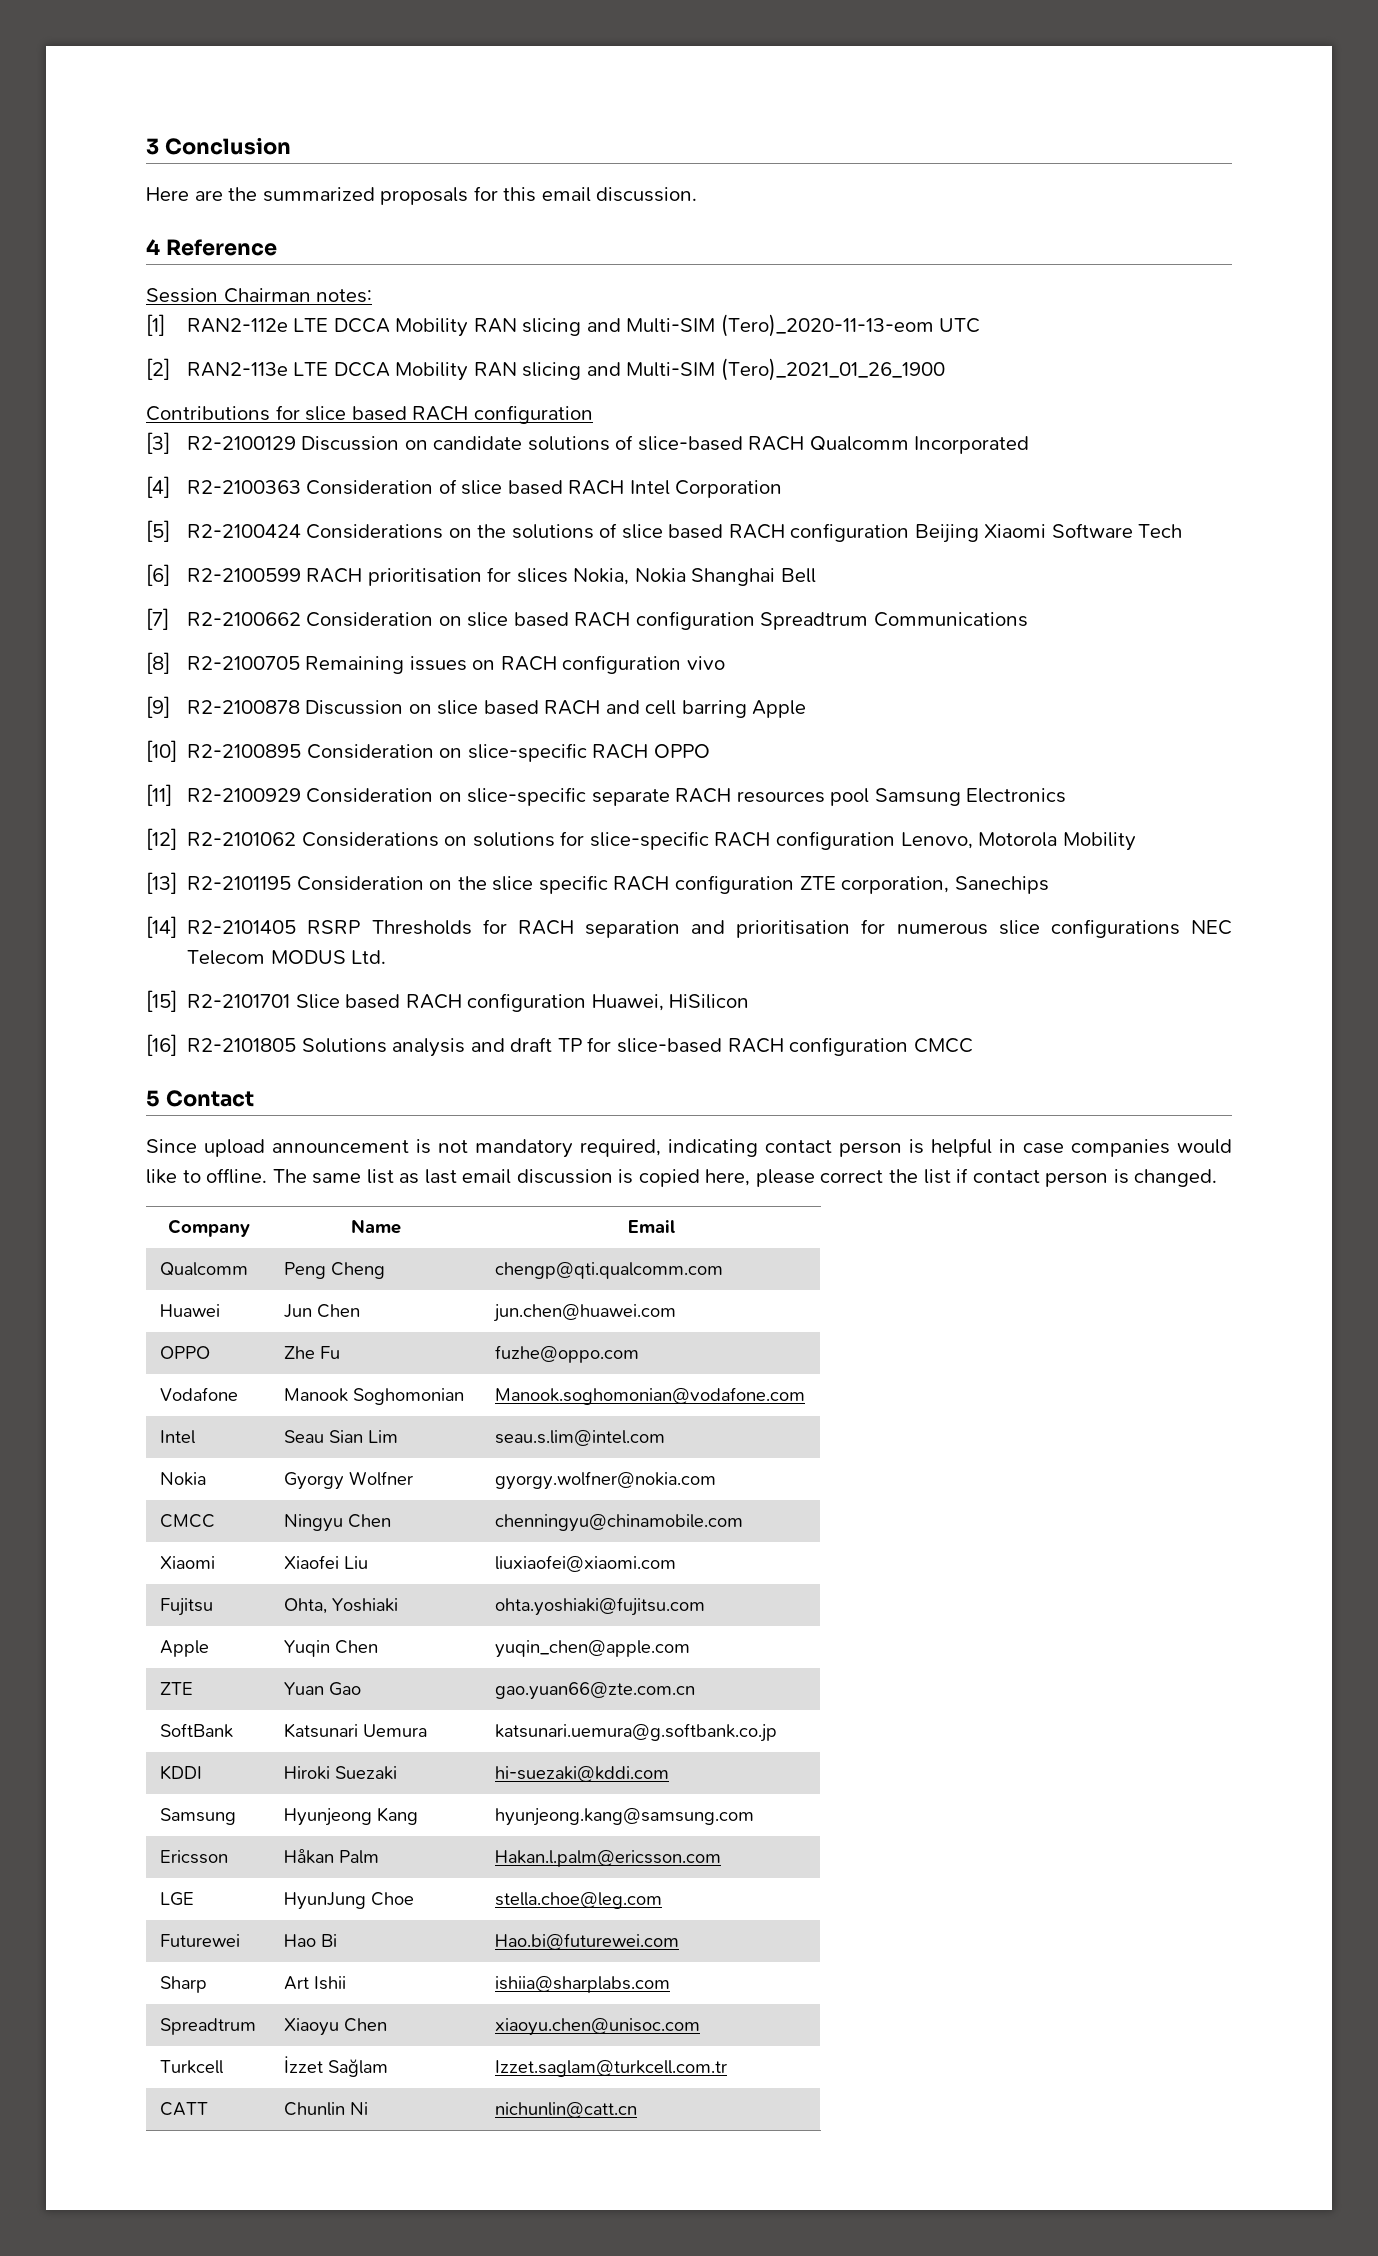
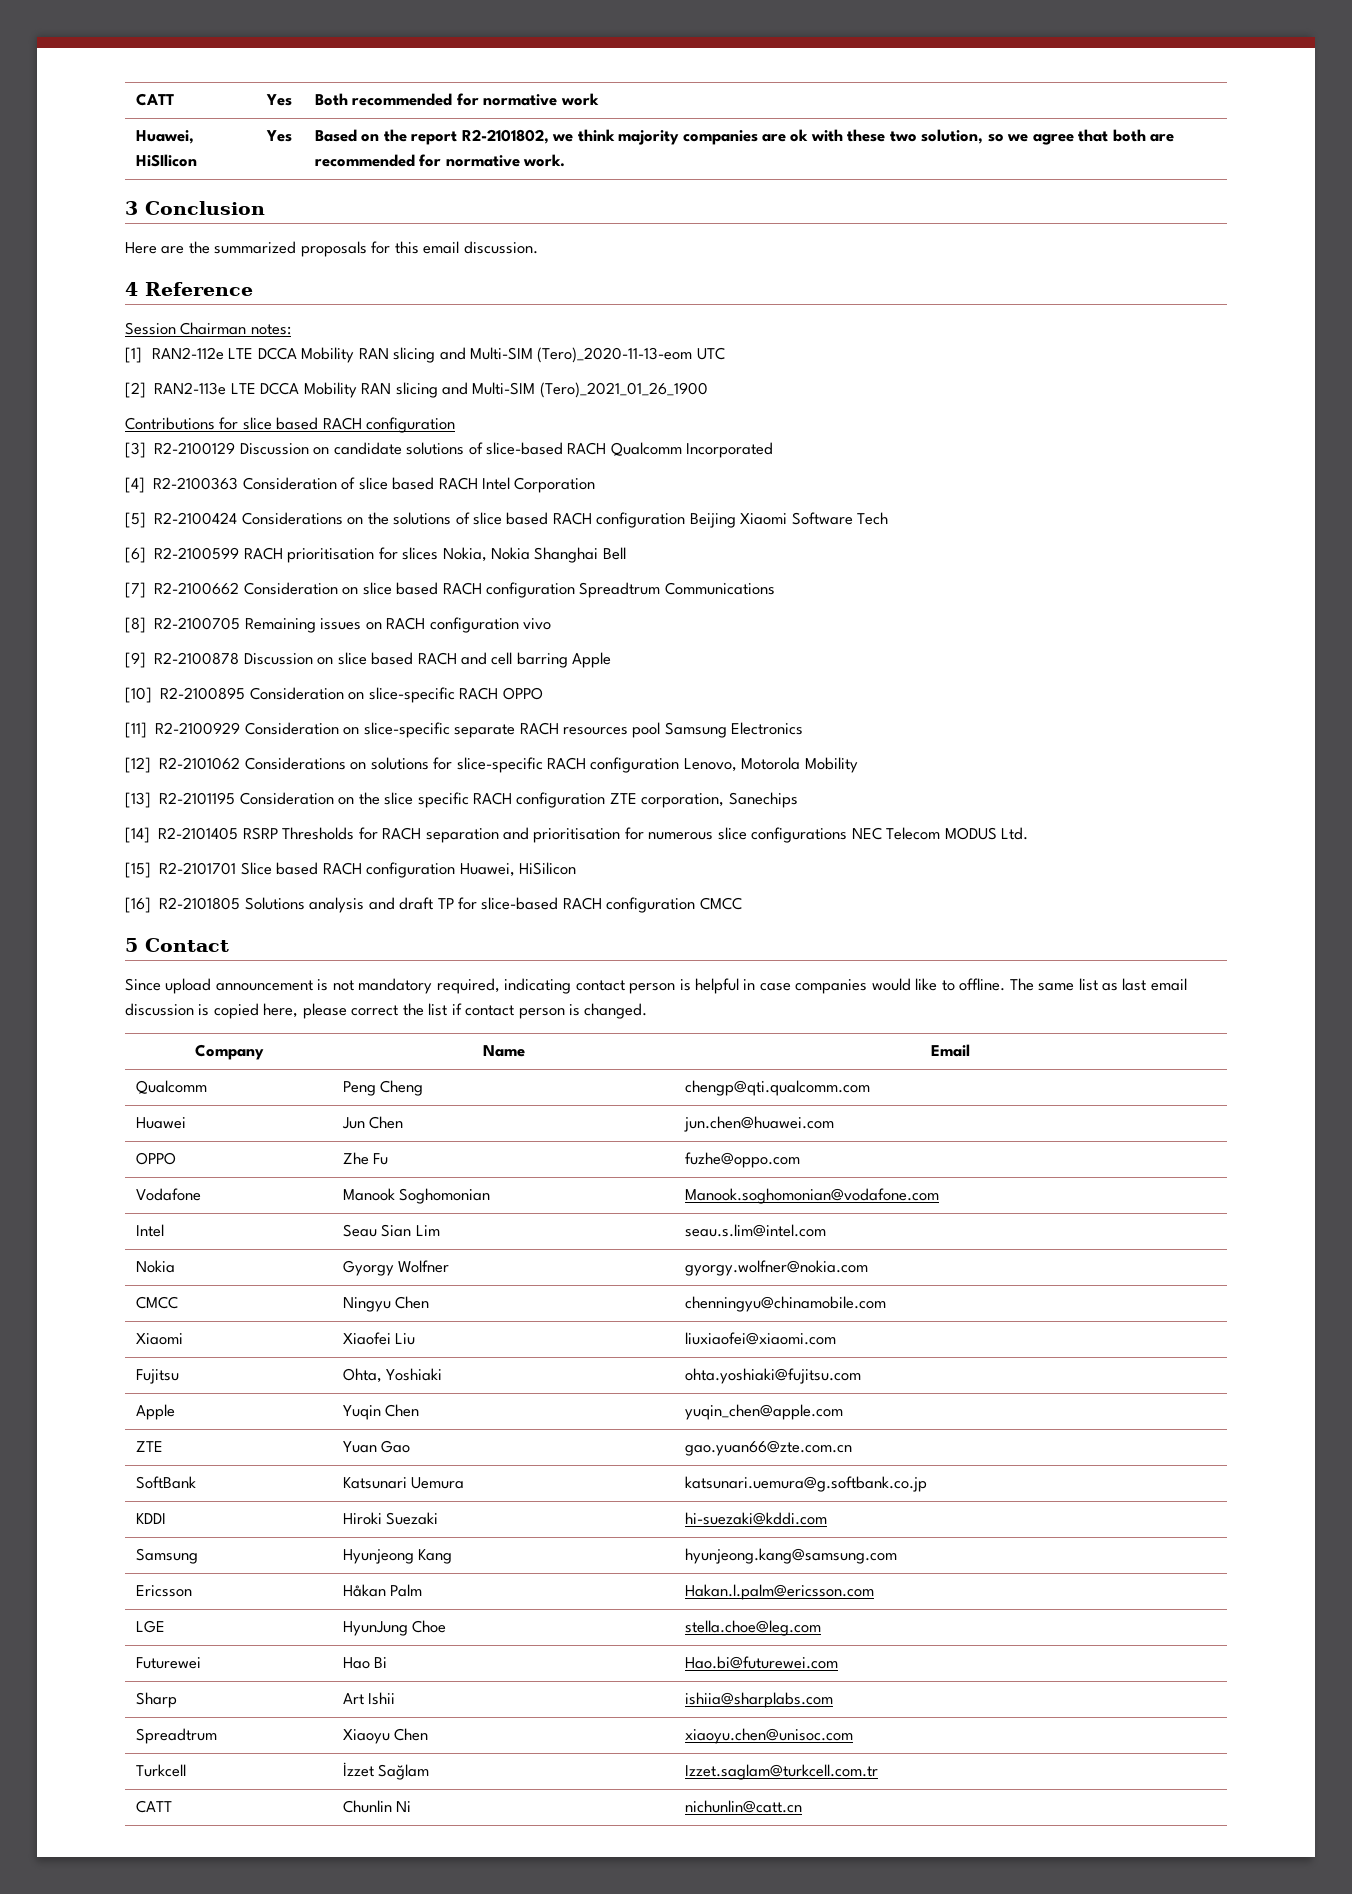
(146, 146) none -> [135,93,174,106] [265,94,292,106] [314,93,599,106] [135,130,194,144] [135,154,197,167] [265,130,292,142] [314,129,1175,145] [314,154,566,167] CATT | Yes | Both recommended for normative work // Huawei, HiSIlicon | Yes | Based on the report R2-2101802, we think majority companies are ok with these two solution, so we agree that both are recommended for normative work. //

